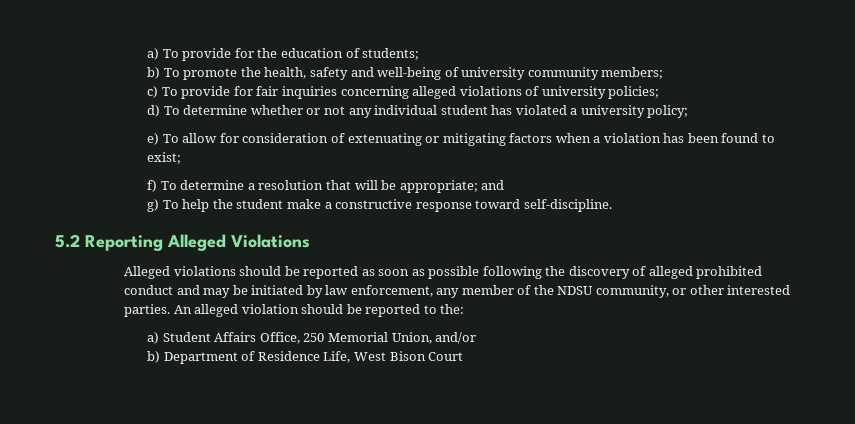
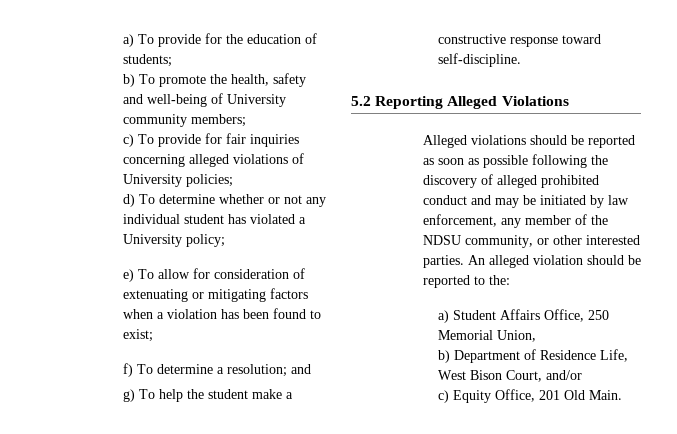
[461,67,526,80] university -> [227,94,286,107] University
[541,86,606,99] university -> [123,174,182,187] University
[580,105,645,118] university -> [123,234,182,247] University
[258,180,478,193] resolution that will be appropriate; -> [227,364,287,377] resolution;
[435,332,477,344] and/or -> (536, 336) none
[428,352,464,361] Court -> [506,370,582,382] [438,389,622,403] Court, and/or // c) Equity Office, 201 Old Main.

